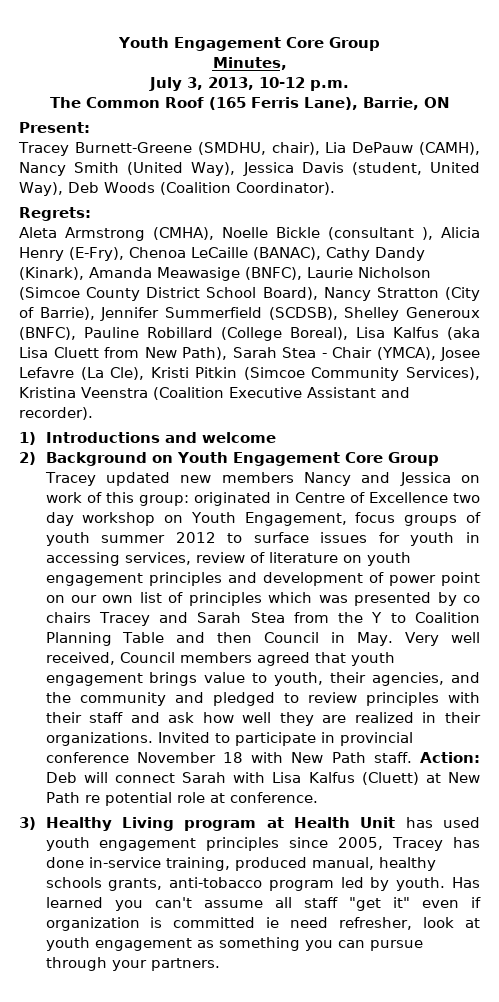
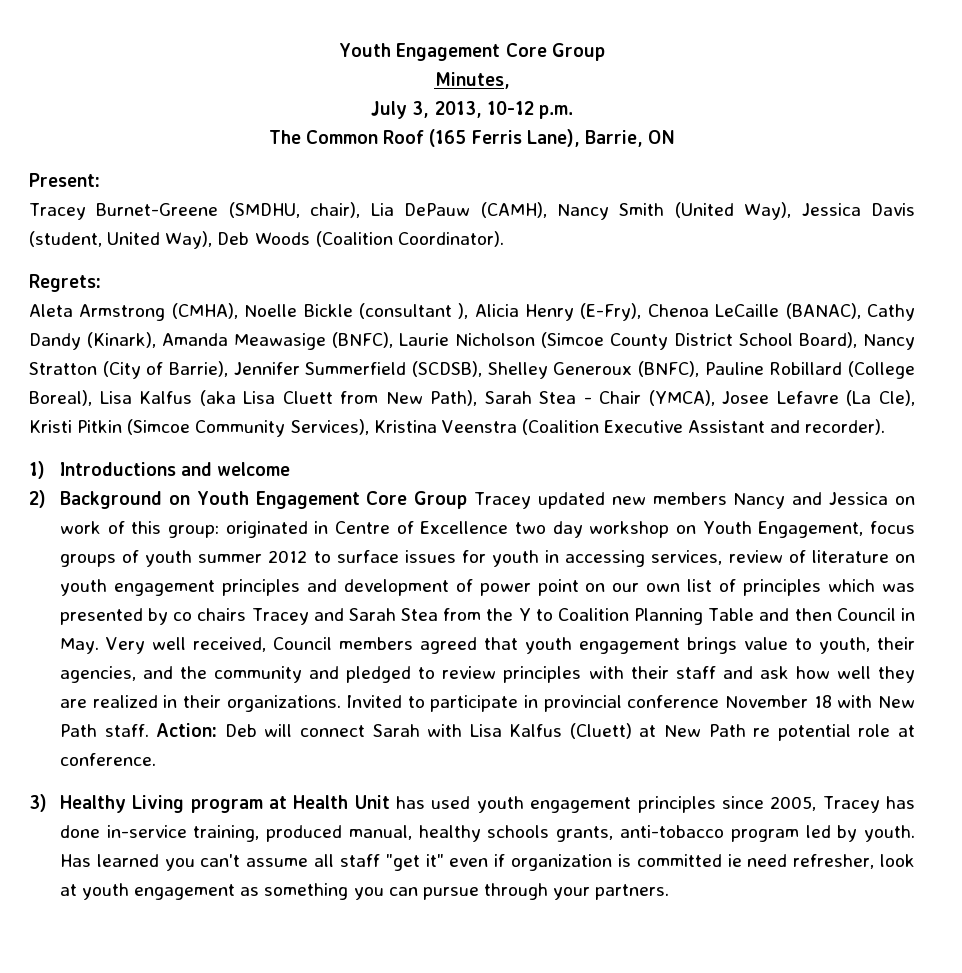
[74,142,192,153] Burnett-Greene -> [96,203,219,216] Burnet-Greene

